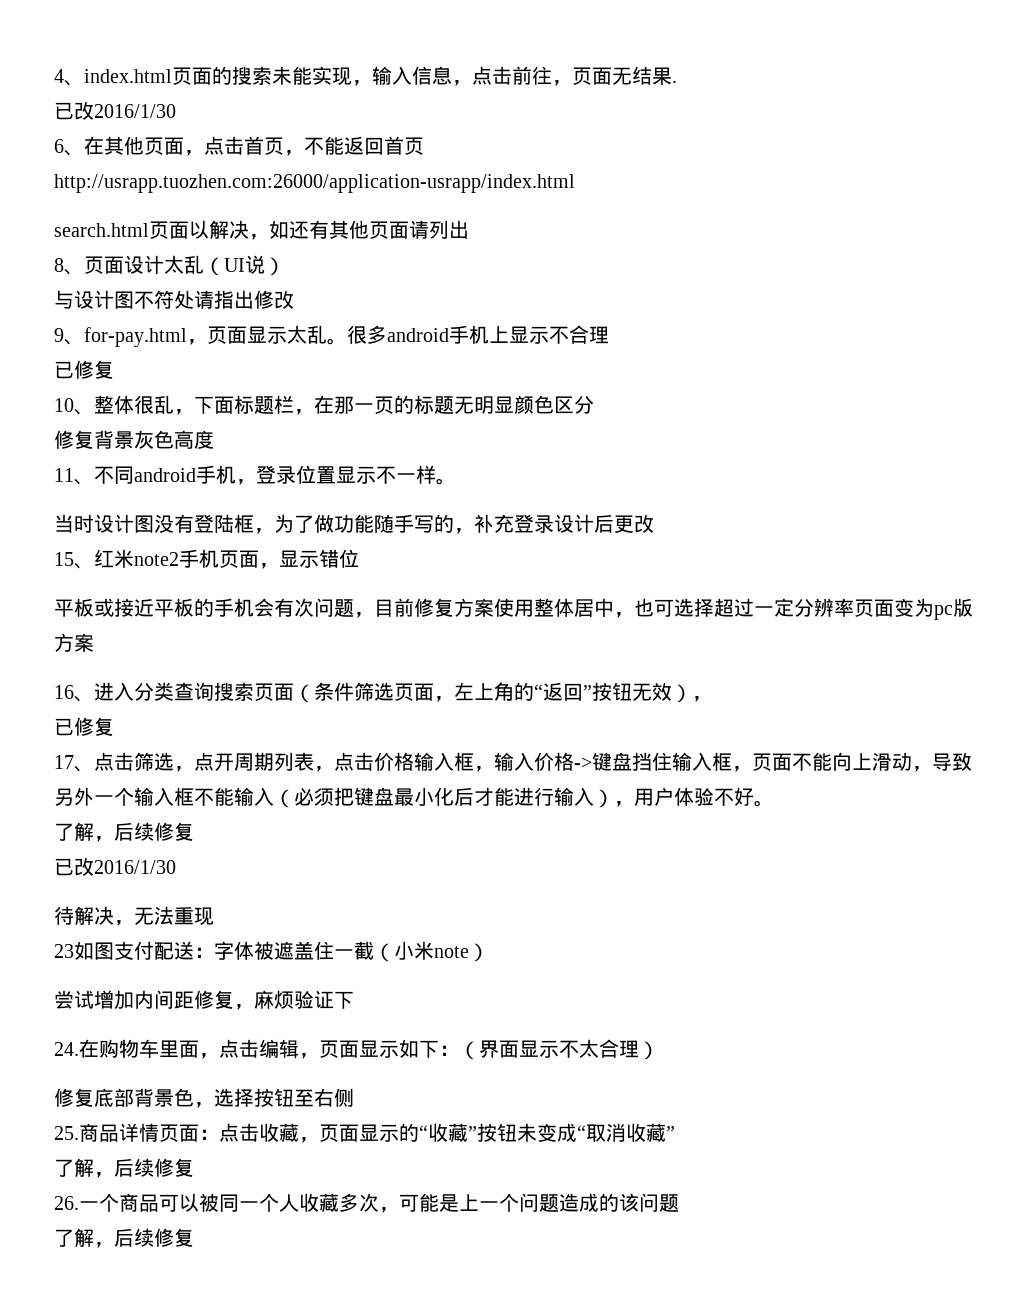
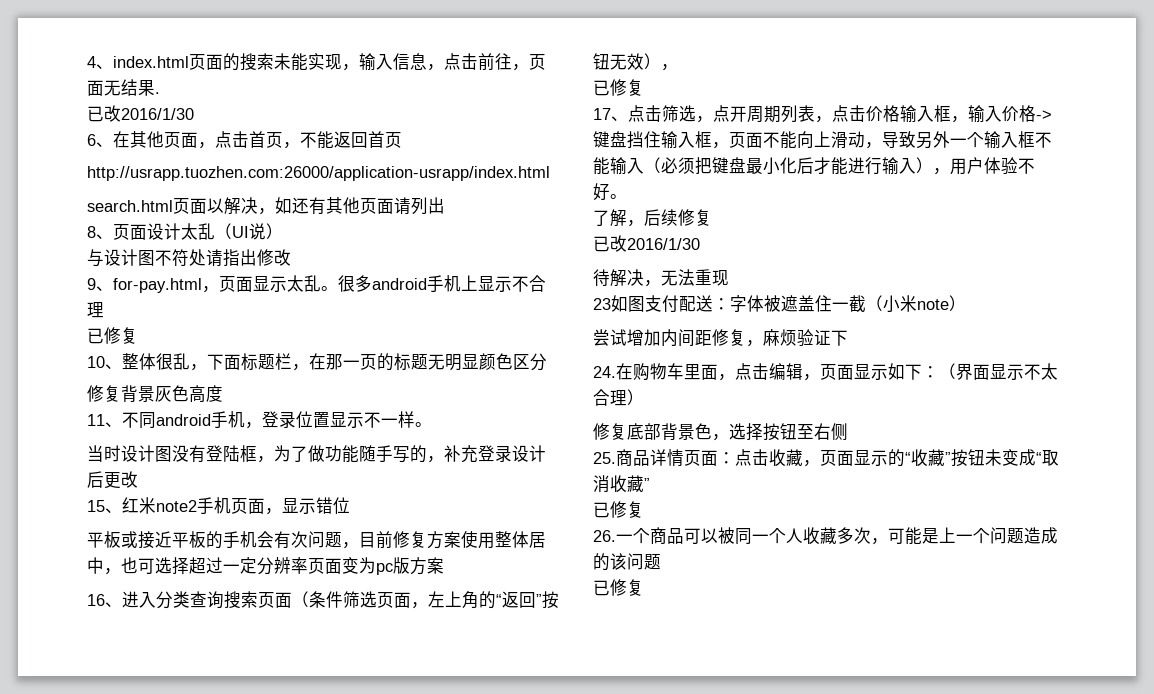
[54,1158,154,1178] 了解，后续 -> [593,502,610,518] 已
[54,1228,154,1248] 了解，后续 -> [593,580,610,596] 已

